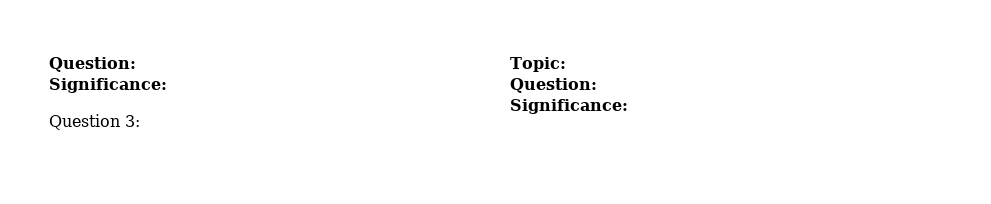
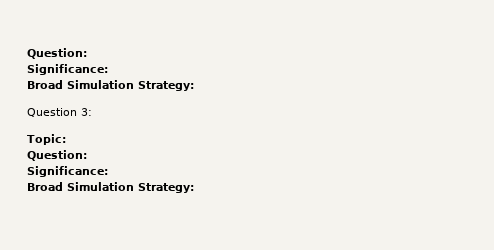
[49,57,136,72] [49,78,167,93] Question: // Significance: -> [27,48,87,59] [27,64,108,75] [27,80,194,91] Question: // Significance: // Broad Simulation Strategy:
(628, 106) none -> [27,182,194,193] // Broad Simulation Strategy:

